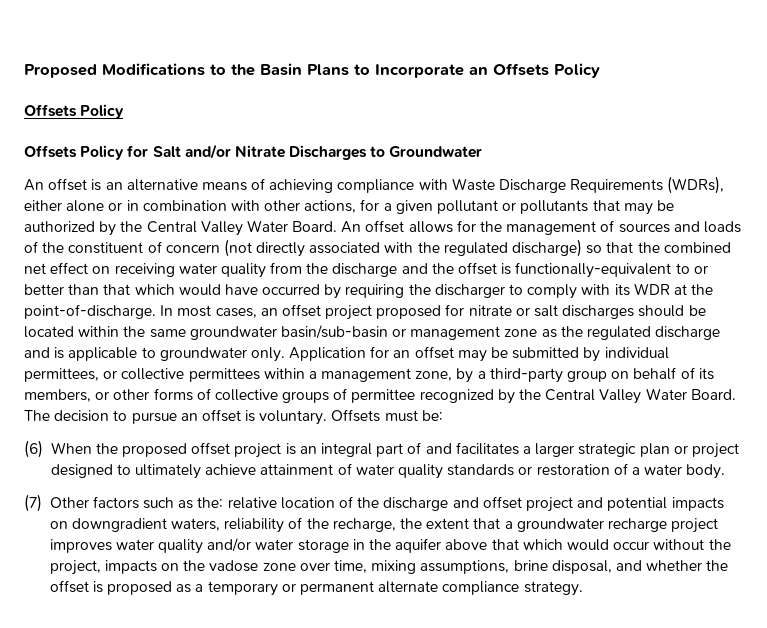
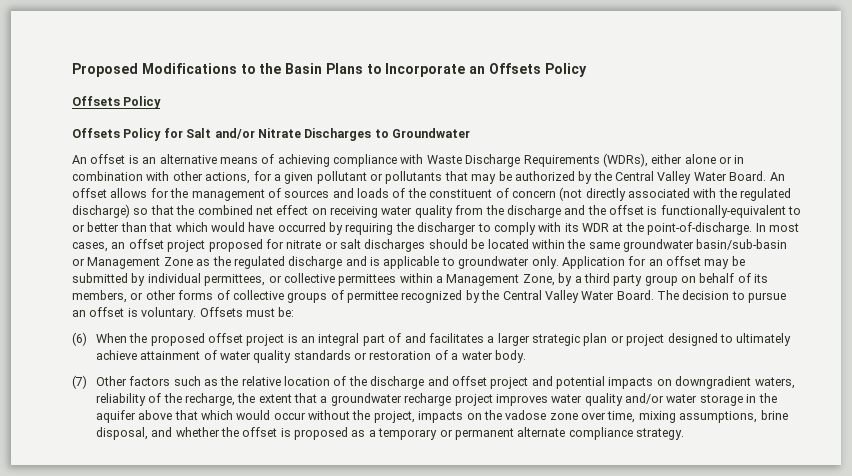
[410,326,538,340] management zone -> [87,257,193,269] Management Zone
[321,368,563,383] management zone, by a third-party -> [446,273,643,286] Management Zone, by a third party
[197,497,224,508] the: -> [220,376,239,386] the

